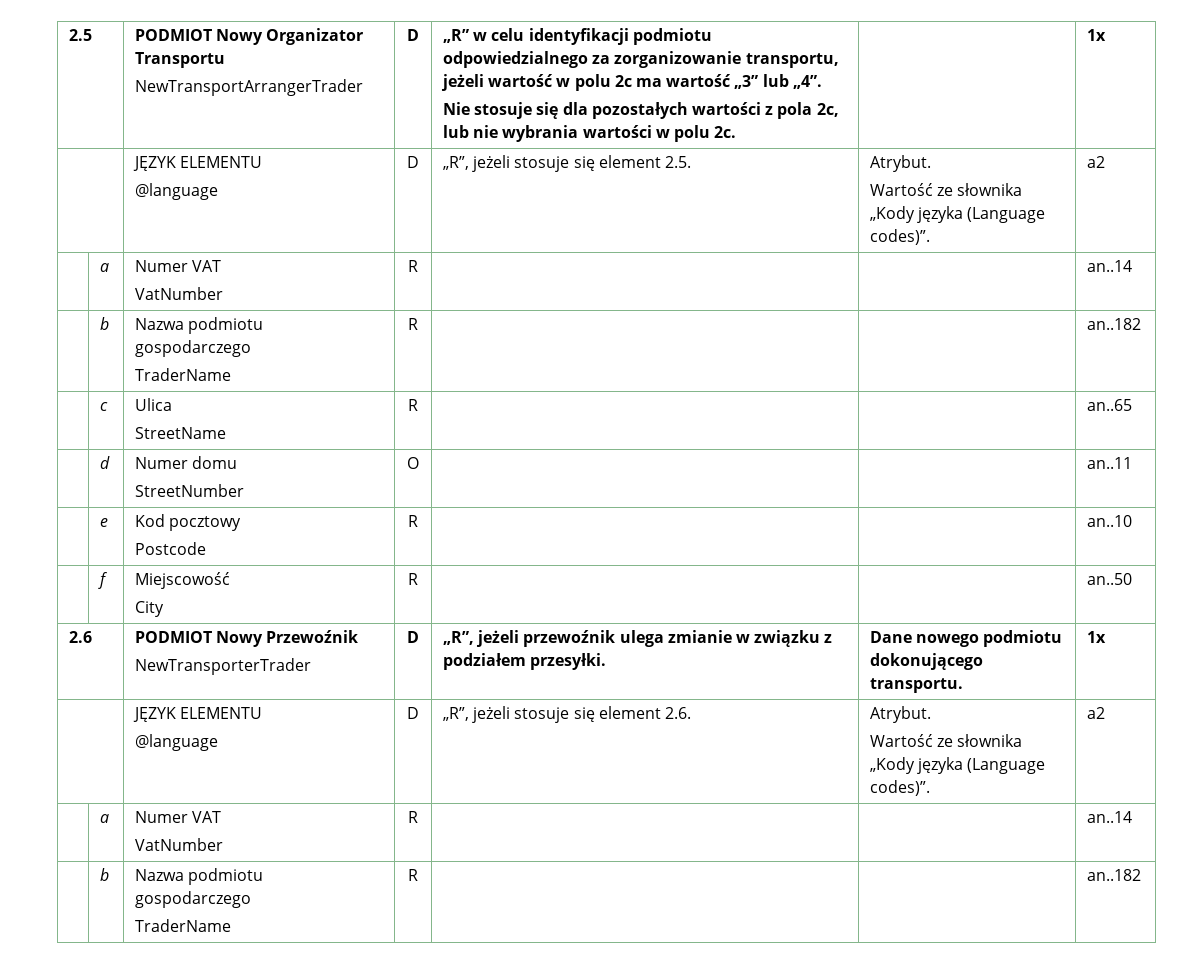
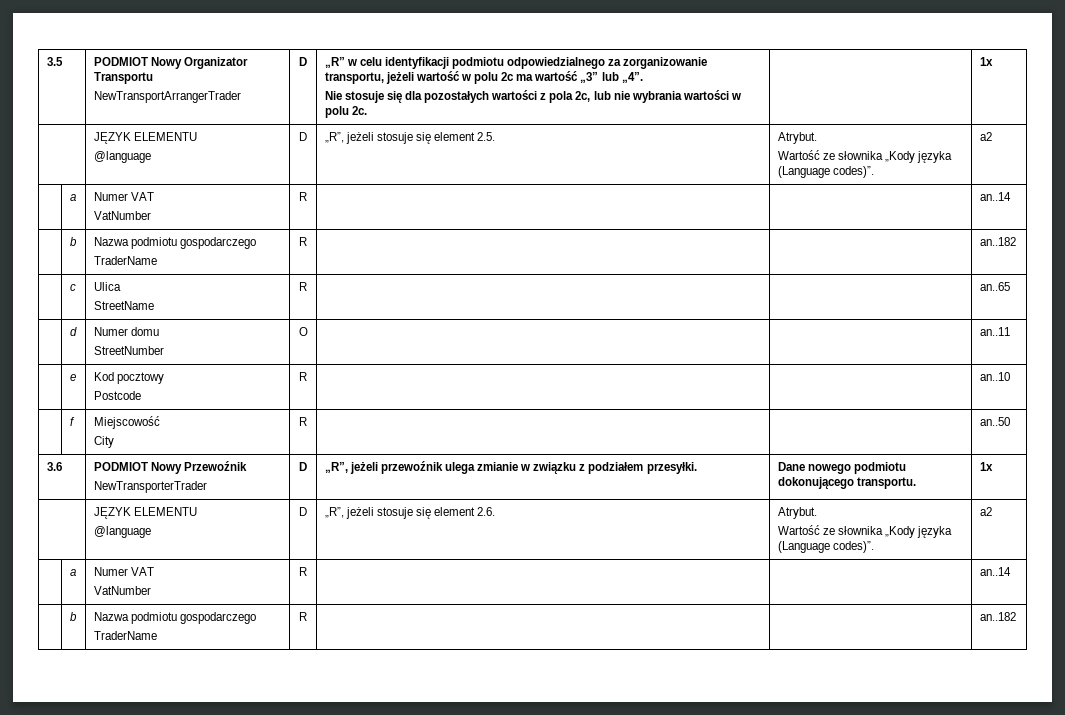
[69,29,93,41] 2.5 -> [46,57,63,66] 3.5
[69,631,93,643] 2.6 -> [46,462,62,471] 3.6

